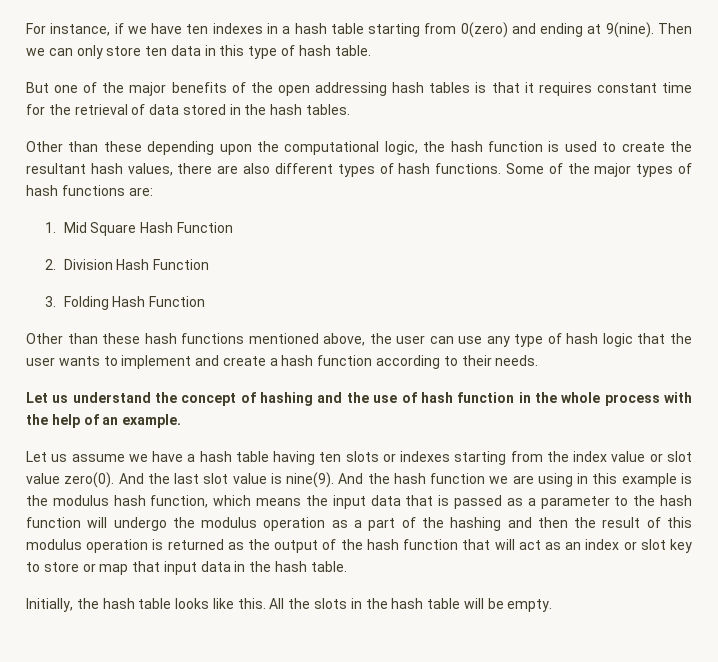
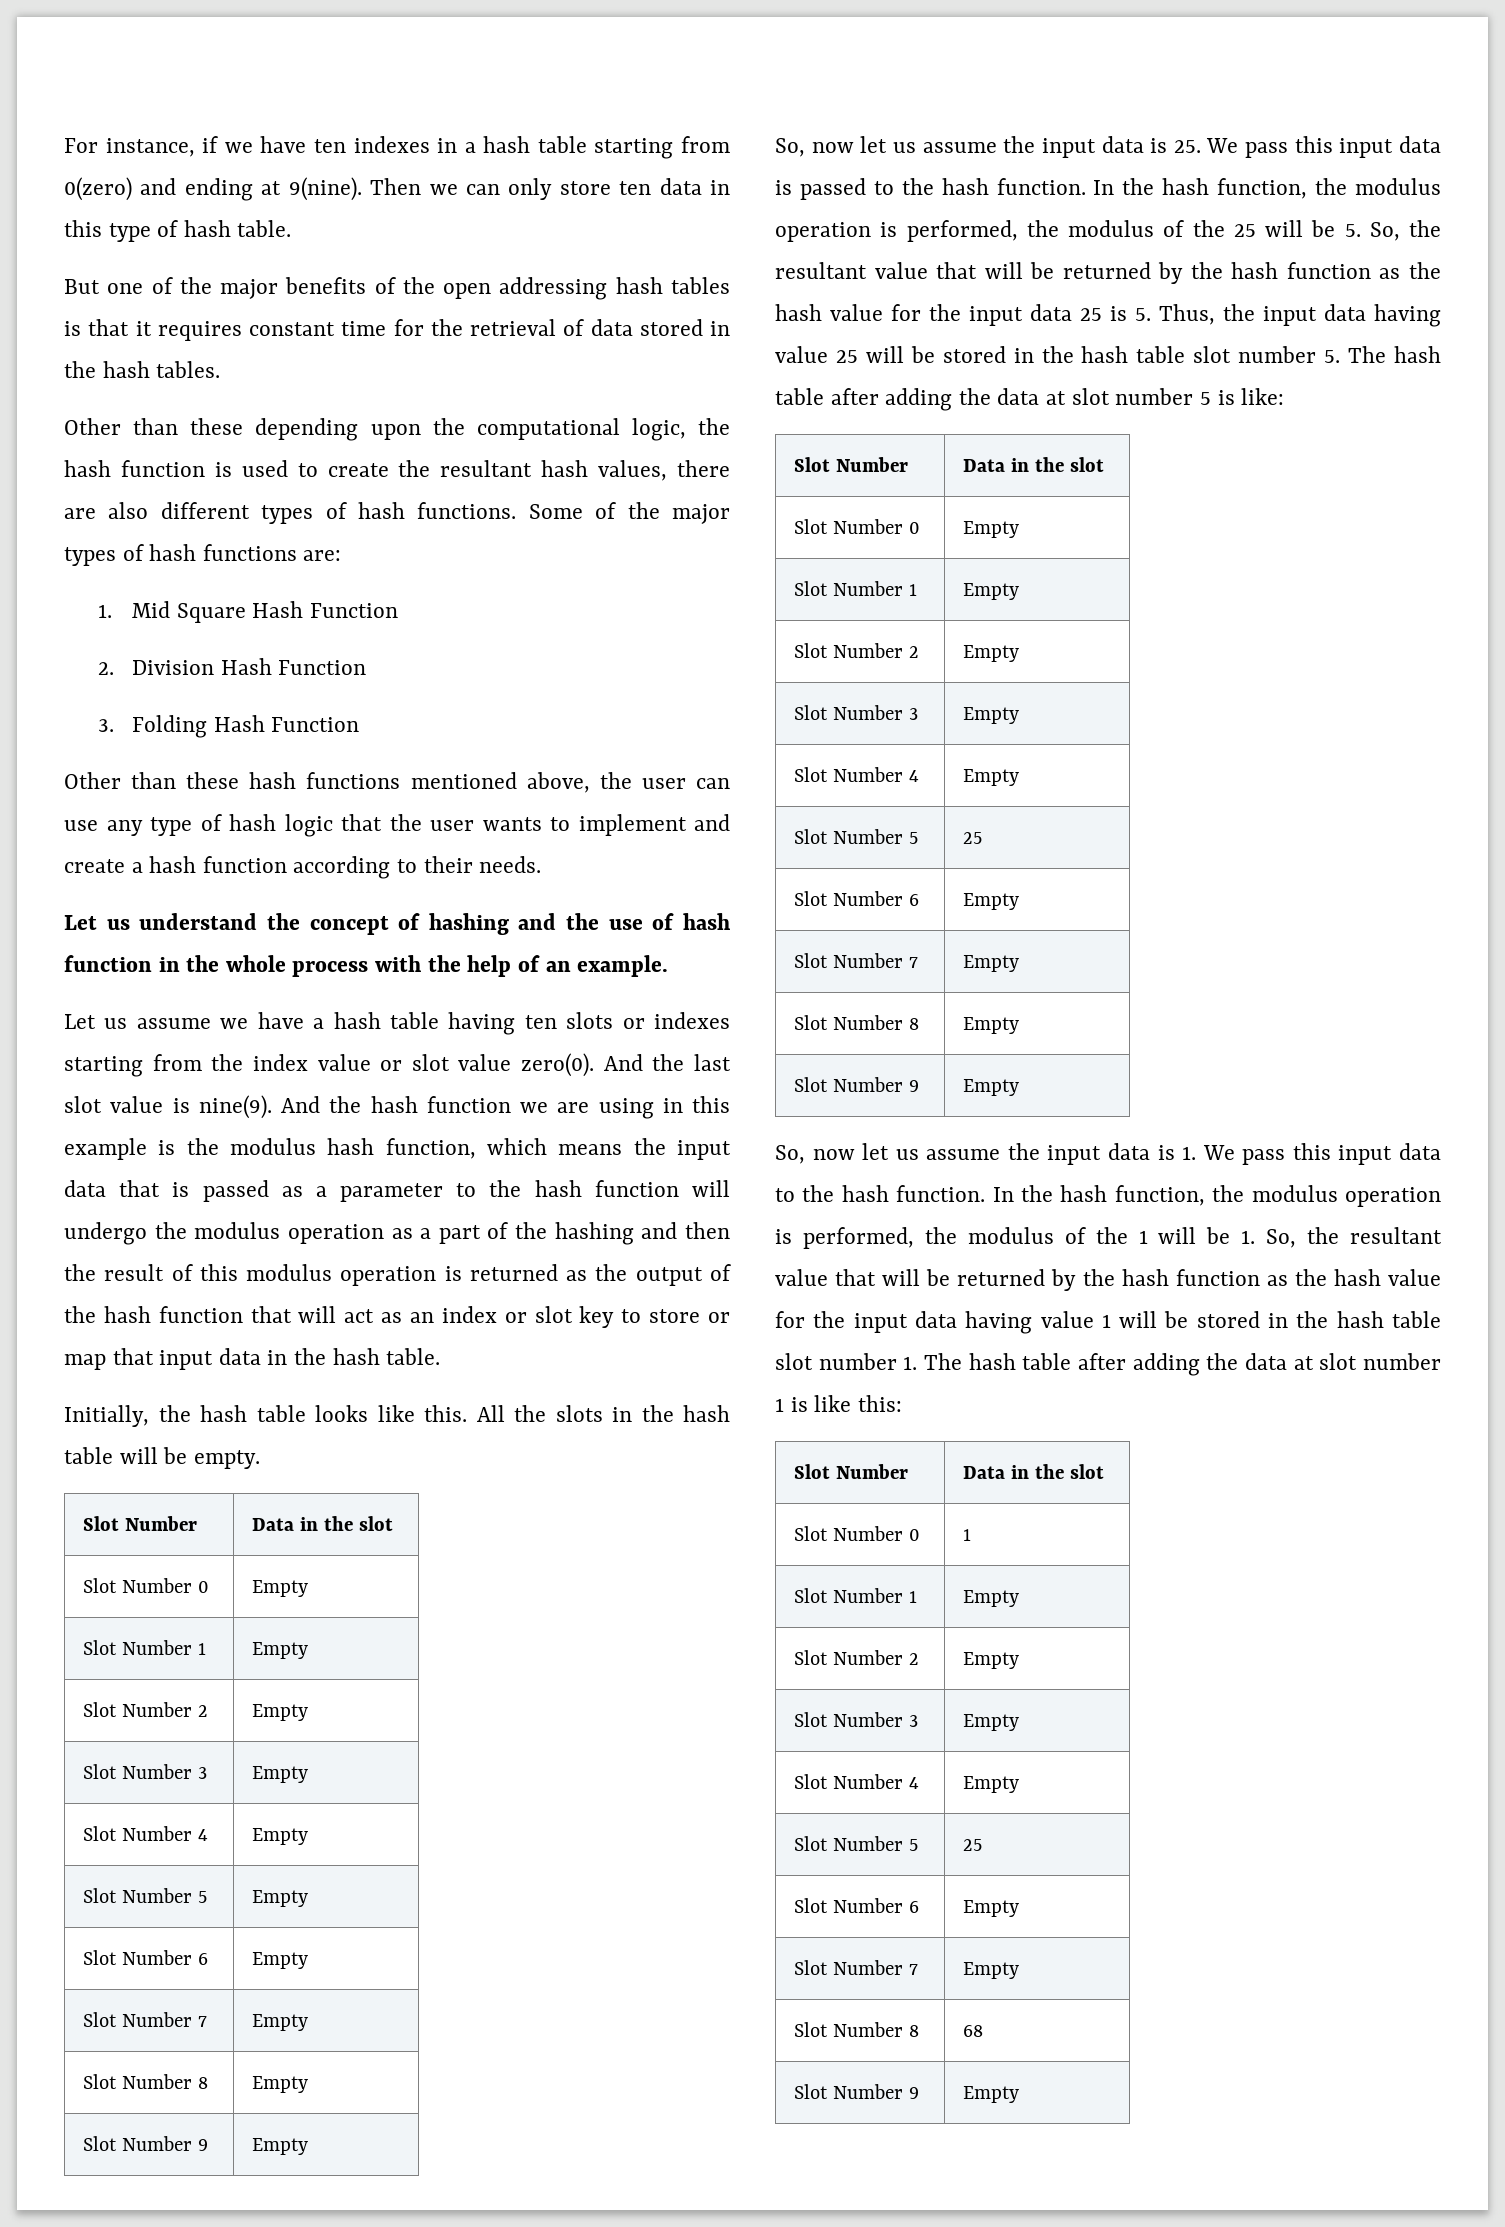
(553, 605) none -> [83,1516,198,1531] [252,1516,394,1531] [83,1578,210,1593] [252,1580,309,1597] [83,1640,207,1655] [252,1642,309,1659] [83,1702,209,1717] [252,1704,309,1721] [83,1764,208,1779] [252,1766,309,1783] [83,1826,209,1841] [252,1828,309,1845] [83,1888,208,1903] [252,1890,309,1907] [83,1950,209,1965] [252,1952,309,1969] [83,2012,208,2027] [252,2014,309,2031] [83,2074,209,2089] [252,2076,309,2093] [83,2136,209,2151] [252,2138,309,2155] [775,136,1441,158] [775,178,1441,200] [775,220,1441,242] [775,262,1441,284] [775,304,1441,327] [775,346,1441,363] [775,388,1285,411] [794,457,909,472] [963,457,1105,472] [794,519,921,534] [963,521,1020,538] [794,581,918,596] [963,583,1020,600] [794,643,920,658] [963,645,1020,662] [794,705,919,720] [963,707,1020,724] [794,767,920,782] [963,769,1020,786] [794,829,919,844] [963,832,983,844] [794,891,920,906] [963,893,1020,910] [794,953,919,968] [963,955,1020,972] [794,1015,920,1030] [963,1017,1020,1034] [794,1077,920,1092] [963,1079,1020,1096] [775,1143,1441,1165] [775,1185,1441,1207] [775,1227,1442,1249] [775,1269,1441,1291] [775,1311,1441,1334] [775,1353,1441,1376] [775,1395,902,1412] [794,1464,909,1479] [963,1464,1105,1479] [794,1526,921,1541] [963,1529,972,1541] [794,1588,918,1603] [963,1590,1020,1607] [794,1650,920,1665] [963,1652,1020,1669] [794,1712,919,1727] [963,1714,1020,1731] [794,1774,920,1789] [963,1776,1020,1793] [794,1836,919,1851] [963,1839,983,1851] [794,1898,920,1913] [963,1900,1020,1917] [794,1960,919,1975] [963,1962,1020,1979] [794,2022,920,2037] [963,2025,984,2037] [794,2084,920,2099] [963,2086,1020,2103] // Slot Number | Data in the slot // Slot Number 0 | Empty // Slot Number 1 | Empty // Slot Number 2 | Empty // Slot Number 3 | Empty // Slot Number 4 | Empty // Slot Number 5 | Empty // Slot Number 6 | Empty // Slot Number 7 | Empty // Slot Number 8 | Empty // Slot Number 9 | Empty // So, now let us assume the input data is 25. We pass this input data is passed to the hash function. In the hash function, the modulus operation is performed, the modulus of the 25 will be 5. So, the resultant value that will be returned by the hash function as the hash value for the input data 25 is 5. Thus, the input data having value 25 will be stored in the hash table slot number 5. The hash table after adding the data at slot number 5 is like: // Slot Number | Data in the slot // Slot Number 0 | Empty // Slot Number 1 | Empty // Slot Number 2 | Empty // Slot Number 3 | Empty // Slot Number 4 | Empty // Slot Number 5 | 25 // Slot Number 6 | Empty // Slot Number 7 | Empty // Slot Number 8 | Empty // Slot Number 9 | Empty // So, now let us assume the input data is 1. We pass this input data to the hash function. In the hash function, the modulus operation is performed, the modulus of the 1 will be 1. So, the resultant value that will be returned by the hash function as the hash value for the input data having value 1 will be stored in the hash table slot number 1. The hash table after adding the data at slot number 1 is like this: // Slot Number | Data in the slot // Slot Number 0 | 1 // Slot Number 1 | Empty // Slot Number 2 | Empty // Slot Number 3 | Empty // Slot Number 4 | Empty // Slot Number 5 | 25 // Slot Number 6 | Empty // Slot Number 7 | Empty // Slot Number 8 | 68 // Slot Number 9 | Empty

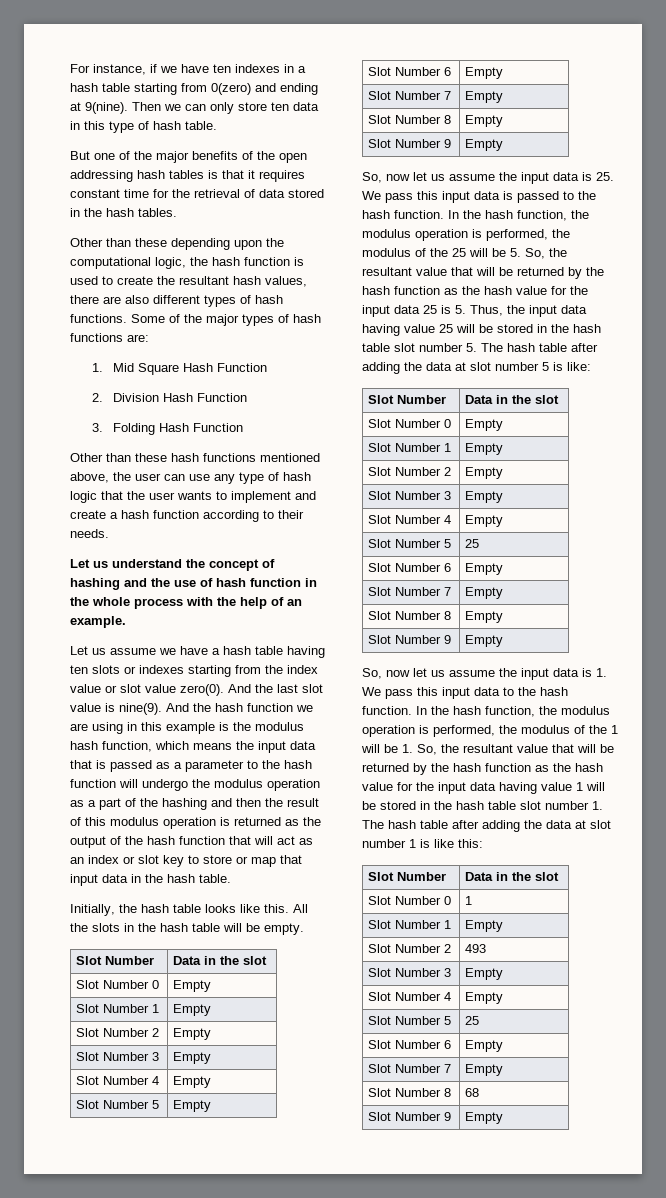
[963,1652,1020,1669] Empty -> [465,944,487,953] 493

